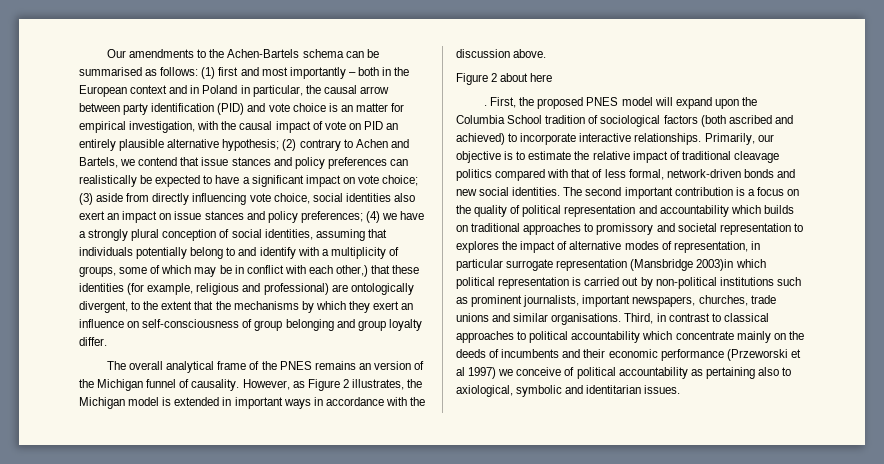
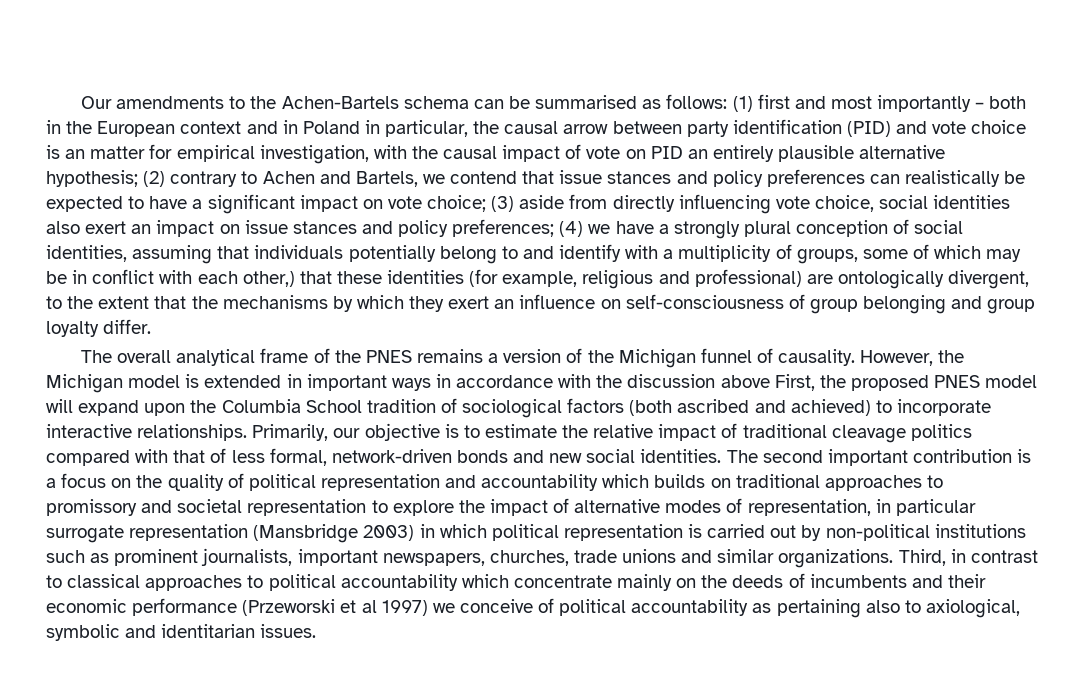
[358,363,371,370] an -> [488,353,499,363] a
[292,379,404,391] as Figure 2 illustrates, -> (934, 358) none
[513,49,547,58] [456,73,553,85] [484,105,488,106] above. // Figure 2 about here // . -> [720,375,770,388] above
[456,241,499,253] explores -> [392,500,454,516] explore
[696,259,734,271] 2003)in -> [363,524,435,541] 2003) in
[551,313,622,325] organisations. -> [778,549,894,568] organizations.

